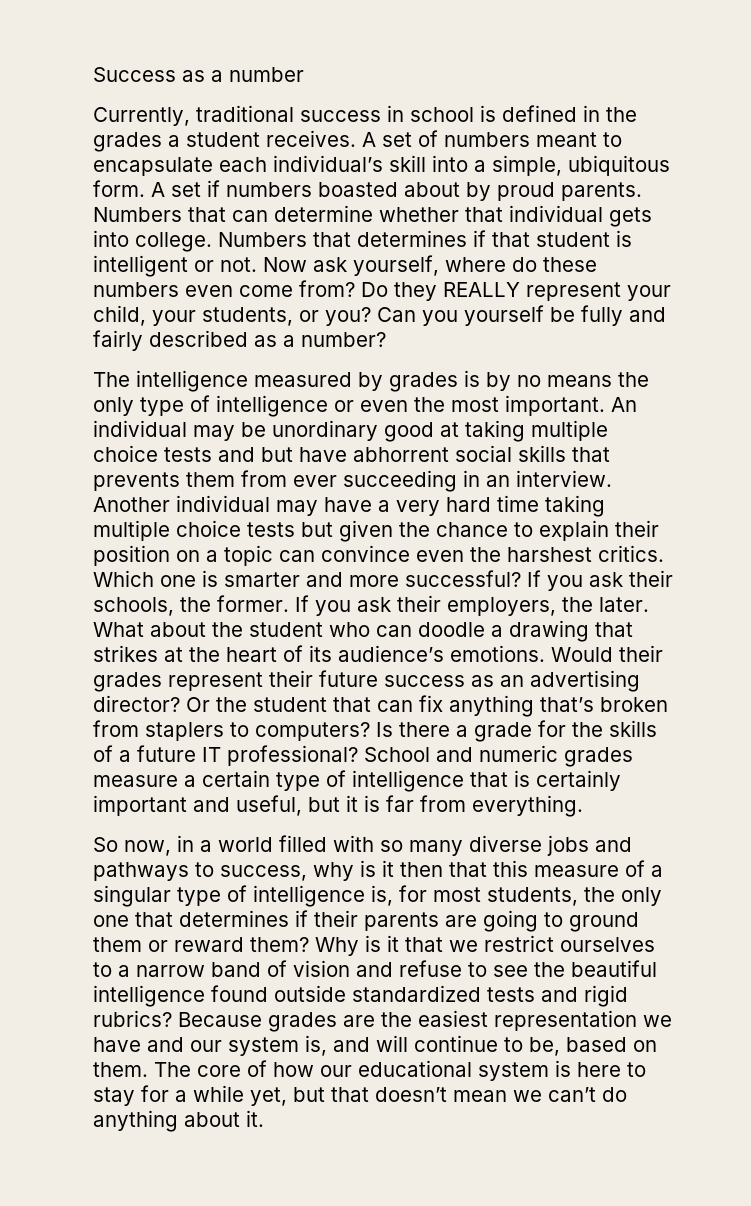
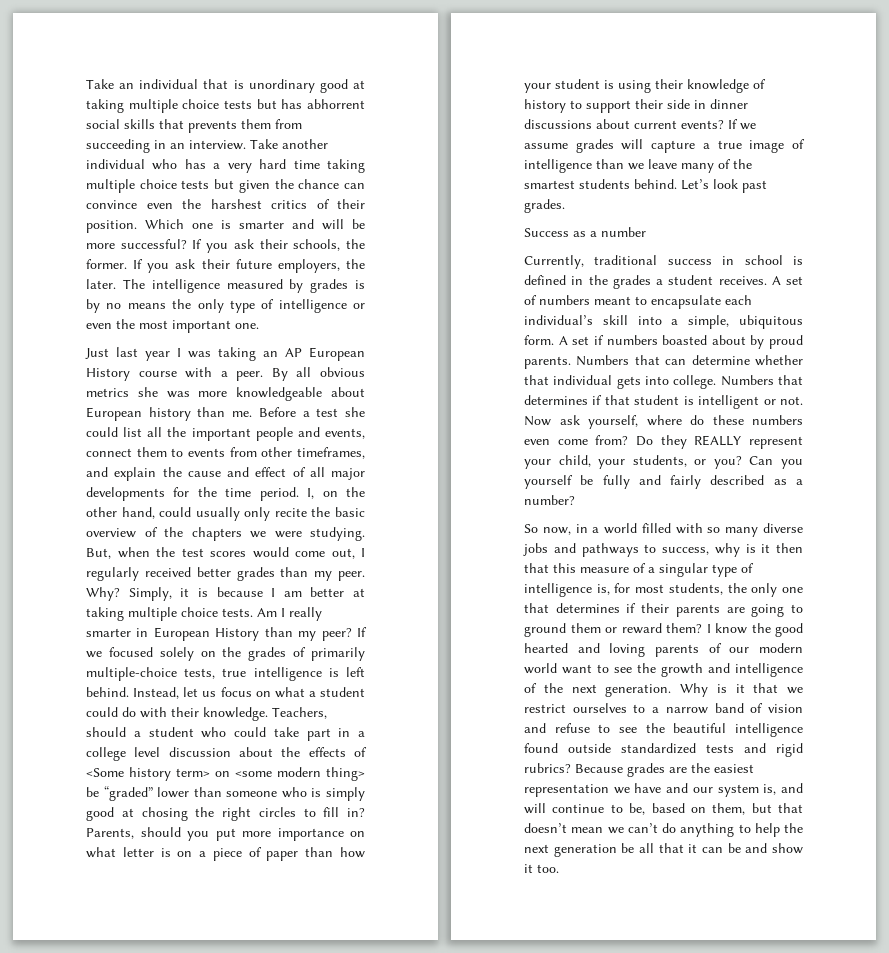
(93, 74) none -> [86,79,365,93] [86,99,365,113] [86,119,302,133] [86,139,328,153] [86,159,365,173] [86,179,365,193] [86,199,365,209] [86,219,365,233] [86,239,365,253] [86,259,365,273] [86,279,366,293] [86,299,365,313] [86,319,259,333] [85,347,365,361] [86,367,366,381] [86,387,365,401] [86,407,366,421] [86,427,365,441] [86,447,365,459] [86,467,365,481] [86,487,365,501] [86,507,366,521] [86,527,365,541] [86,547,365,559] [86,567,366,581] [86,587,365,601] [86,607,322,621] [86,627,367,641] [86,647,365,661] [86,667,365,681] [86,687,365,699] [86,707,327,721] [86,727,365,741] [86,747,367,761] [86,767,365,781] [86,786,366,801] [86,807,365,821] [86,827,365,841] [86,847,365,861] [524,79,766,93] [524,99,748,113] [524,119,756,130] [524,139,805,153] [524,159,752,173] [524,179,767,193] [524,199,565,213] Take an individual that is unordinary good at taking multiple choice tests but has abhorrent social skills that prevents them from succeeding in an interview. Take another individual who has a very hard time taking multiple choice tests but given the chance can convince even the harshest critics of their position. Which one is smarter and will be more successful? If you ask their schools, the former. If you ask their future employers, the later. The intelligence measured by grades is by no means the only type of intelligence or even the most important one. // Just last year I was taking an AP European History course with a peer. By all obvious metrics she was more knowledgeable about European history than me. Before a test she could list all the important people and events, connect them to events from other timeframes, and explain the cause and effect of all major developments for the time period. I, on the other hand, could usually only recite the basic overview of the chapters we were studying. But, when the test scores would come out, I regularly received better grades than my peer. Why? Simply, it is because I am better at taking multiple choice tests. Am I really smarter in European History than my peer? If we focused solely on the grades of primarily multiple-choice tests, true intelligence is left behind. Instead, let us focus on what a student could do with their knowledge. Teachers, should a student who could take part in a college level discussion about the effects of <Some history term> on <some modern thing> be “graded” lower than someone who is simply good at chosing the right circles to fill in? Parents, should you put more importance on what letter is on a piece of paper than how your student is using their knowledge of history to support their side in dinner discussions about current events? If we assume grades will capture a true image of intelligence than we leave many of the smartest students behind. Let’s look past grades. //
[93,370,649,392] [93,395,637,417] [93,420,608,442] [93,445,610,462] [93,470,612,492] [93,495,605,517] [93,520,659,542] [93,545,664,566] [93,570,673,591] [93,595,649,616] [93,620,633,642] [93,645,663,662] [93,670,640,692] [93,695,668,717] [93,720,657,742] [93,745,633,767] [93,770,621,792] [93,795,583,817] // The intelligence measured by grades is by no means the only type of intelligence or even the most important. An individual may be unordinary good at taking multiple choice tests and but have abhorrent social skills that prevents them from ever succeeding in an interview. Another individual may have a very hard time taking multiple choice tests but given the chance to explain their position on a topic can convince even the harshest critics. Which one is smarter and more successful? If you ask their schools, the former. If you ask their employers, the later. What about the student who can doodle a drawing that strikes at the heart of its audience’s emotions. Would their grades represent their future success as an advertising director? Or the student that can fix anything that’s broken from staplers to computers? Is there a grade for the skills of a future IT professional? School and numeric grades measure a certain type of intelligence that is certainly important and useful, but it is far from everything. -> (575, 500) none
(309, 944) none -> [706,623,803,637] [524,643,803,657] [524,663,803,677] [524,683,672,697] I know the good hearted and loving parents of our modern world want to see the growth and intelligence of the next generation.
[93,1060,646,1081] [93,1085,287,1106] them. The core of how our educational system is here to stay for a while yet, -> [712,803,746,815] them,
[184,1110,264,1127] about it. -> [738,823,803,837] [524,843,803,857] [524,864,559,873] to help the next generation be all that it can be and show it too.

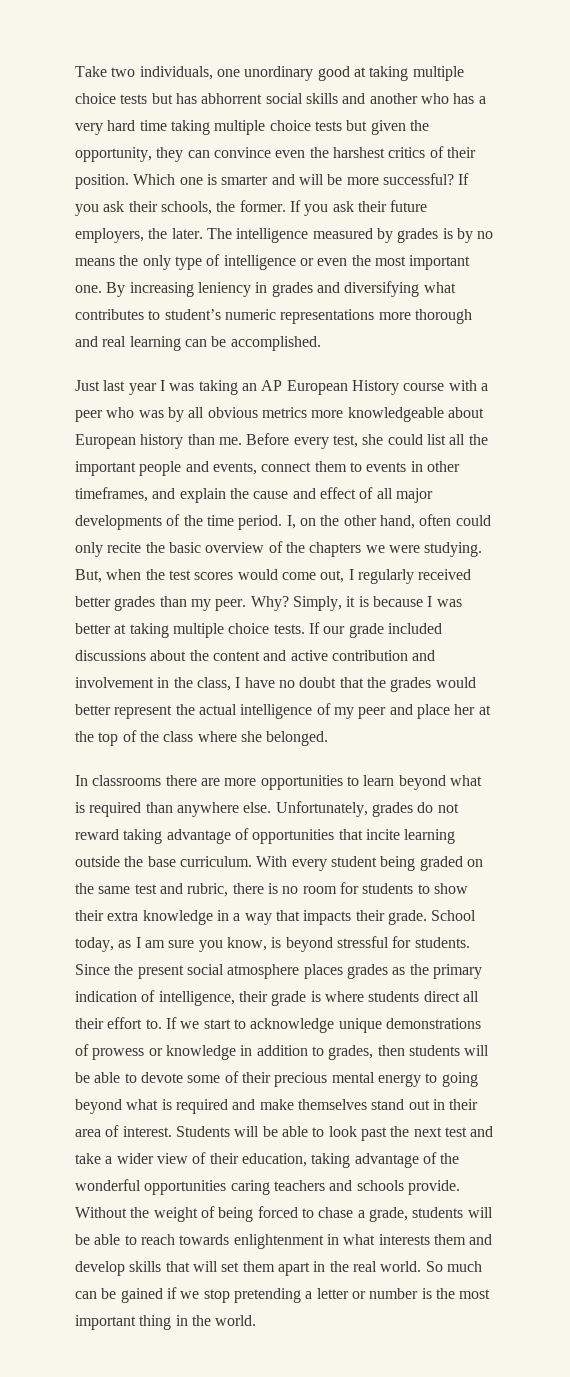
[86,79,244,89] Take an individual that is -> [75,66,240,80] Take two individuals, one
[159,119,302,133] [86,139,328,153] [86,159,145,169] that prevents them from succeeding in an interview. Take another individual -> [342,93,418,104] and another
[298,179,340,189] chance -> [75,147,184,162] opportunity, they
(259, 326) none -> [106,281,456,297] [75,309,472,324] [75,336,321,351] By increasing leniency in grades and diversifying what contributes to student’s numeric representations more thorough and real learning can be accomplished.
[236,368,288,381] peer. By -> [75,407,184,422] peer who was by
[137,387,190,398] she was -> (307, 412) none
[302,408,339,417] a test -> [293,435,358,449] every test,
[229,447,257,457] from -> [410,461,423,472] in
[173,487,190,497] for -> [166,514,181,526] of
[159,507,240,521] could usually -> [419,514,491,526] often could
[283,591,302,597] am -> [436,599,462,607] was
[257,607,322,621] [86,627,367,641] [86,647,365,661] [86,667,365,681] [86,687,365,699] [86,707,327,721] [86,727,365,741] [86,747,367,761] [86,767,365,781] [86,786,366,801] [86,807,365,821] [86,827,365,841] [86,847,365,861] [524,79,766,93] [524,99,748,113] [524,119,756,130] [524,139,805,153] [524,159,752,173] [524,179,767,193] [524,199,565,213] [524,227,646,237] [524,255,803,269] [524,275,803,289] [524,295,752,309] [524,315,803,329] [524,335,803,349] [524,355,803,369] [524,375,803,389] [524,395,803,409] [524,415,803,429] [524,435,803,449] [524,455,803,469] [524,475,803,489] [524,495,575,505] [524,523,803,537] [523,543,803,557] [524,563,754,577] [524,583,803,597] [524,603,803,617] [524,623,803,637] [524,643,803,657] [524,663,803,677] [524,683,803,697] [524,703,803,714] [524,723,803,737] [524,743,803,757] [524,763,754,777] [524,783,803,797] [524,803,803,815] [524,823,803,837] [524,843,803,857] [524,864,559,873] Am I really smarter in European History than my peer? If we focused solely on the grades of primarily multiple-choice tests, true intelligence is left behind. Instead, let us focus on what a student could do with their knowledge. Teachers, should a student who could take part in a college level discussion about the effects of <Some history term> on <some modern thing> be “graded” lower than someone who is simply good at chosing the right circles to fill in? Parents, should you put more importance on what letter is on a piece of paper than how your student is using their knowledge of history to support their side in dinner discussions about current events? If we assume grades will capture a true image of intelligence than we leave many of the smartest students behind. Let’s look past grades. // Success as a number // Currently, traditional success in school is defined in the grades a student receives. A set of numbers meant to encapsulate each individual’s skill into a simple, ubiquitous form. A set if numbers boasted about by proud parents. Numbers that can determine whether that individual gets into college. Numbers that determines if that student is intelligent or not. Now ask yourself, where do these numbers even come from? Do they REALLY represent your child, your students, or you? Can you yourself be fully and fairly described as a number? // So now, in a world filled with so many diverse jobs and pathways to success, why is it then that this measure of a singular type of intelligence is, for most students, the only one that determines if their parents are going to ground them or reward them? I know the good hearted and loving parents of our modern world want to see the growth and intelligence of the next generation. Why is it that we restrict ourselves to a narrow band of vision and refuse to see the beautiful intelligence found outside standardized tests and rigid rubrics? Because grades are the easiest representation we have and our system is, and will continue to be, based on them, but that doesn’t mean we can’t do anything to help the next generation be all that it can be and show it too. -> [308,622,442,638] [75,650,436,661] [75,677,476,692] [75,703,491,719] [75,730,329,746] [75,775,482,790] [75,801,459,817] [75,828,456,844] [75,856,483,871] [75,882,468,897] [75,910,477,925] [75,936,470,952] [75,964,482,979] [75,990,479,1006] [75,1017,481,1033] [75,1044,490,1060] [75,1071,478,1087] [75,1099,479,1114] [75,1125,494,1141] [75,1152,460,1168] [75,1179,460,1195] [75,1206,493,1222] [75,1234,493,1249] [75,1261,482,1276] [75,1287,491,1303] [75,1315,257,1330] If our grade included discussions about the content and active contribution and involvement in the class, I have no doubt that the grades would better represent the actual intelligence of my peer and place her at the top of the class where she belonged. // In classrooms there are more opportunities to learn beyond what is required than anywhere else. Unfortunately, grades do not reward taking advantage of opportunities that incite learning outside the base curriculum. With every student being graded on the same test and rubric, there is no room for students to show their extra knowledge in a way that impacts their grade. School today, as I am sure you know, is beyond stressful for students. Since the present social atmosphere places grades as the primary indication of intelligence, their grade is where students direct all their effort to. If we start to acknowledge unique demonstrations of prowess or knowledge in addition to grades, then students will be able to devote some of their precious mental energy to going beyond what is required and make themselves stand out in their area of interest. Students will be able to look past the next test and take a wider view of their education, taking advantage of the wonderful opportunities caring teachers and schools provide. Without the weight of being forced to chase a grade, students will be able to reach towards enlightenment in what interests them and develop skills that will set them apart in the real world. So much can be gained if we stop pretending a letter or number is the most important thing in the world.

